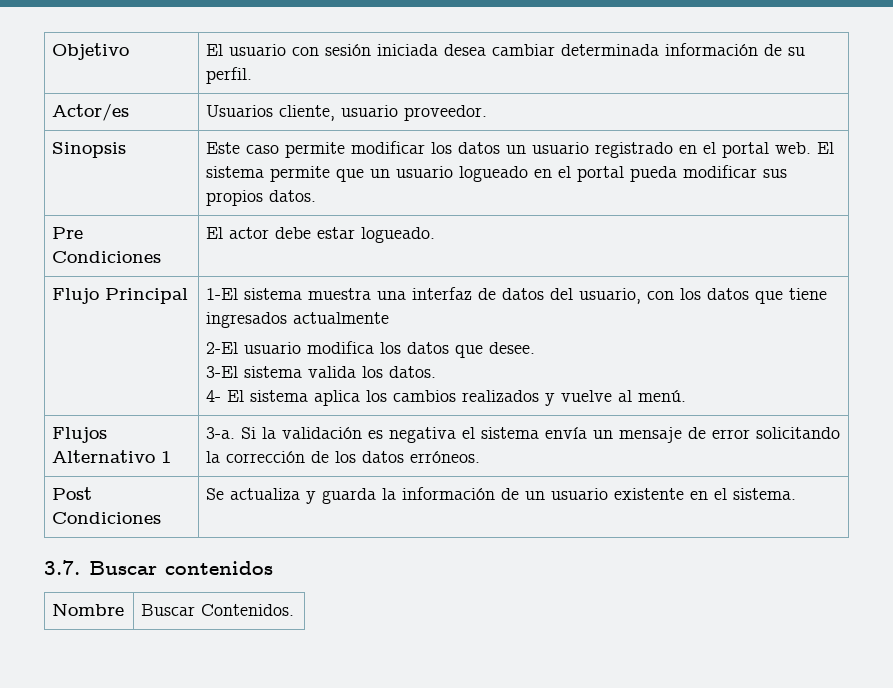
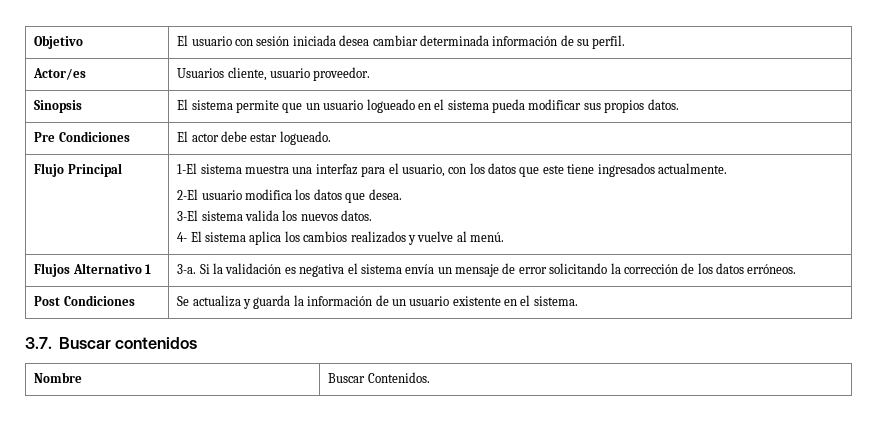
[206,141,812,158] Este caso permite modificar los datos un usuario registrado en el portal web. -> (83, 106) none
[577,166,625,182] portal -> [447,100,489,110] sistema
[478,288,574,300] de datos del -> [361,163,399,177] para el
(784, 297) none -> [542,165,564,174] este
[293,312,390,324] actualmente -> [657,163,727,174] actualmente.
[489,342,536,354] desee. -> [368,189,402,200] desea.
(384, 372) none -> [300,214,338,221] nuevos

